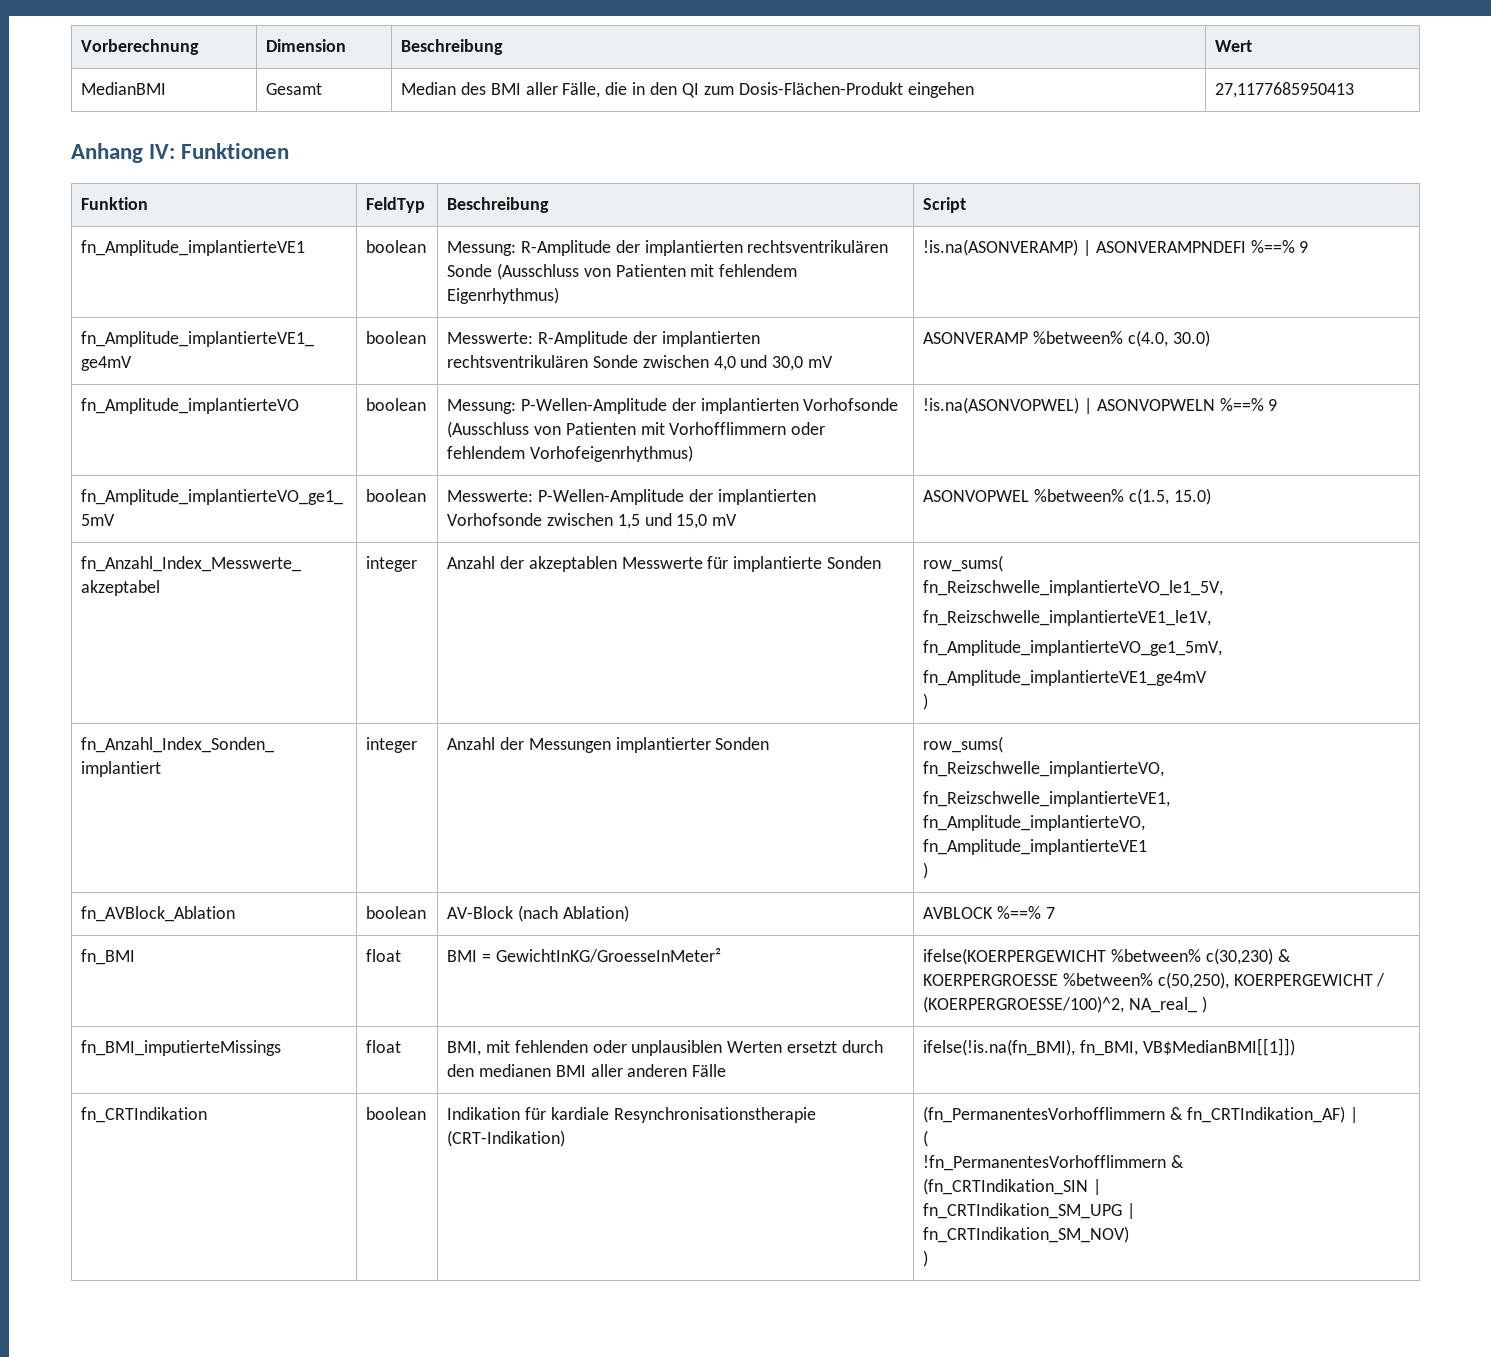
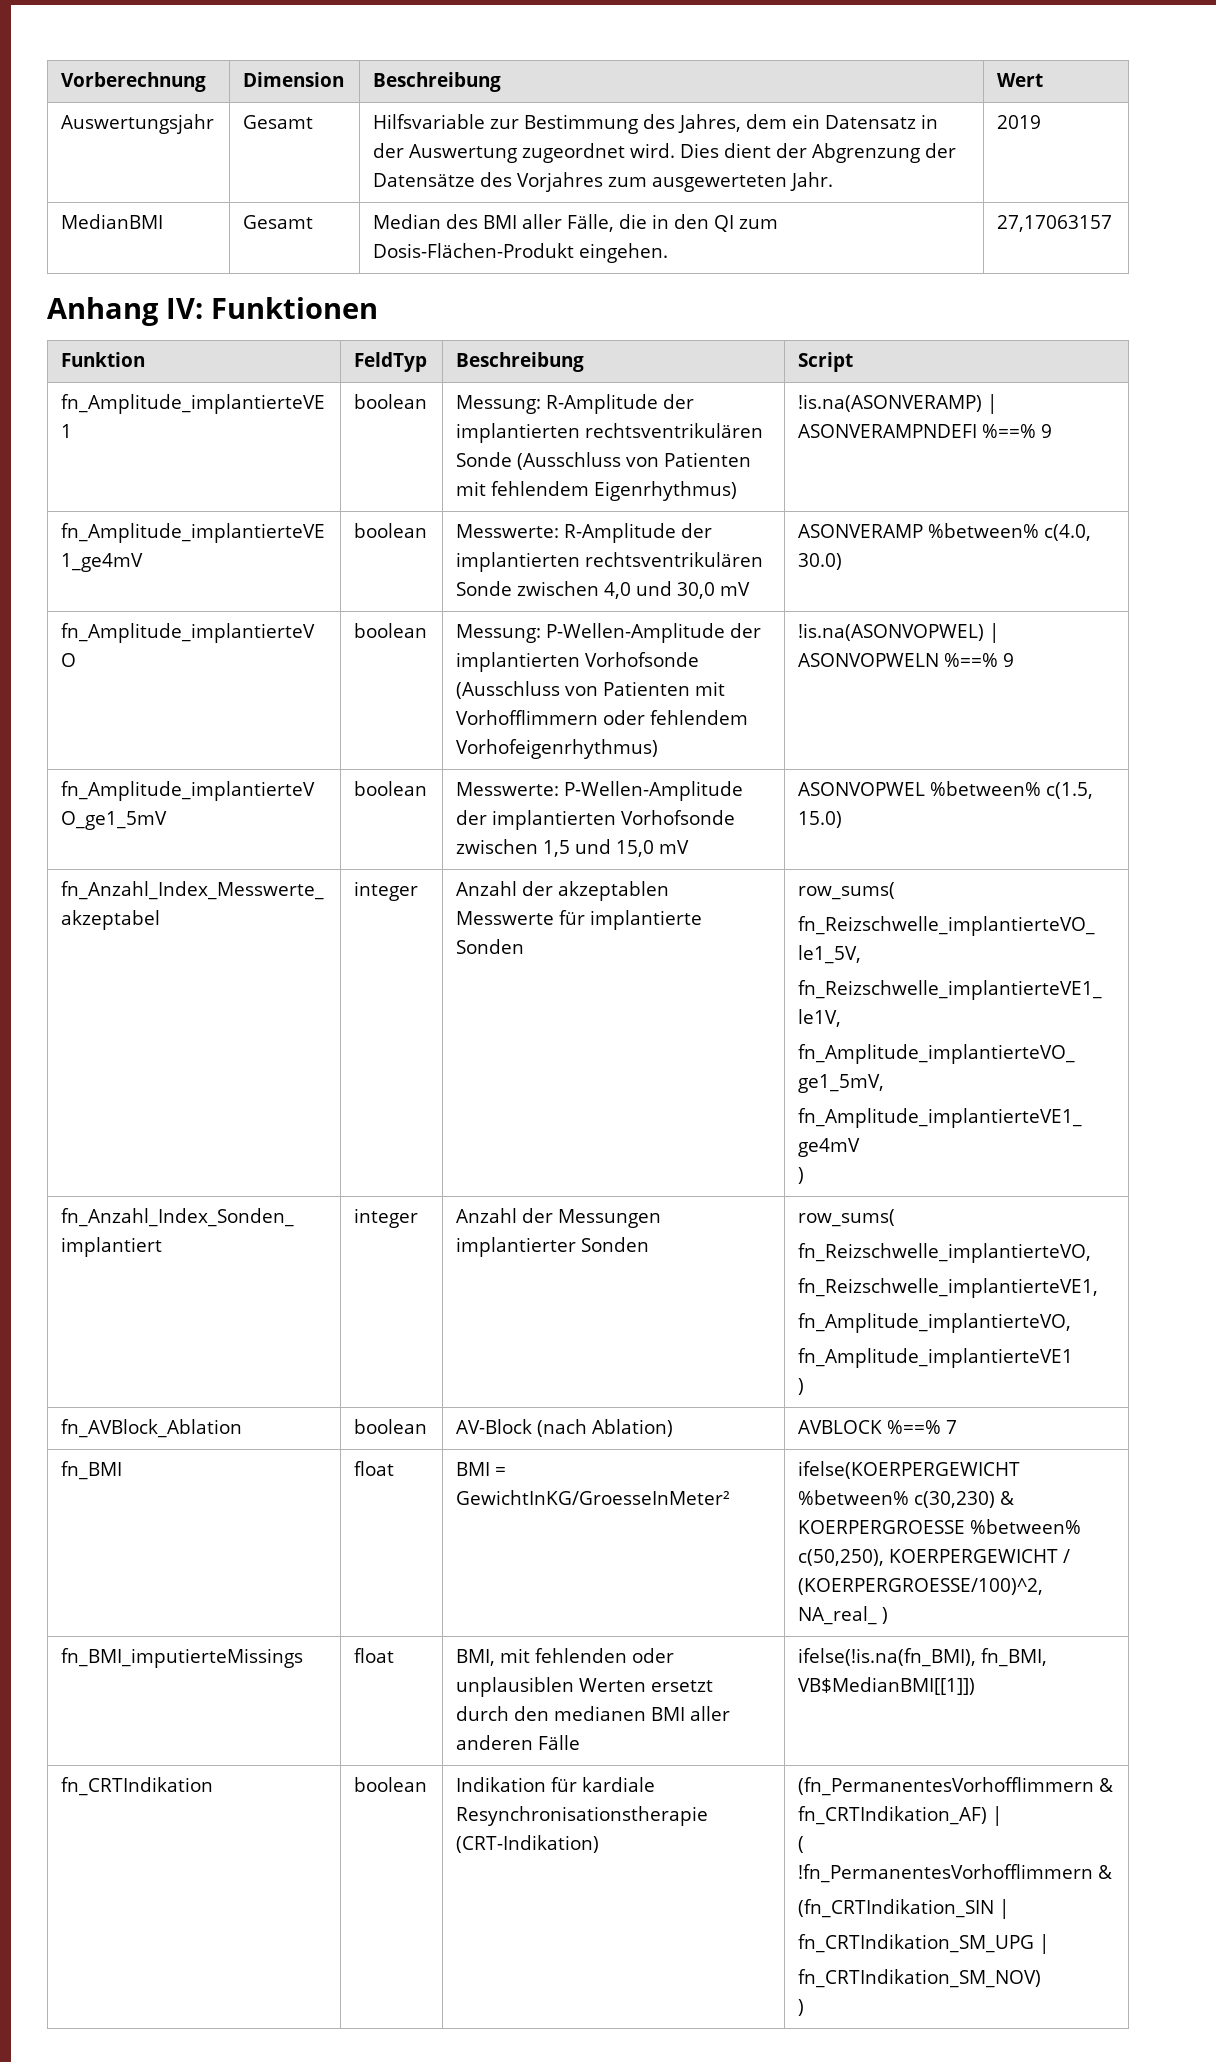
(1253, 46) none -> [61,114,215,134] [243,115,314,129] [373,114,939,134] [373,143,957,163] [373,172,834,192] [997,115,1042,129] // Auswertungsjahr | Gesamt | Hilfsvariable zur Bestimmung des Jahres, dem ein Datensatz in der Auswertung zugeordnet wird. Dies dient der Abgrenzung der Datensätze des Vorjahres zum ausgewerteten Jahr. | 2019
[907,82,974,98] [1215,82,1355,98] eingehen | 27,1177685950413 -> [579,243,669,263] [997,215,1113,232] eingehen. | 27,17063157

